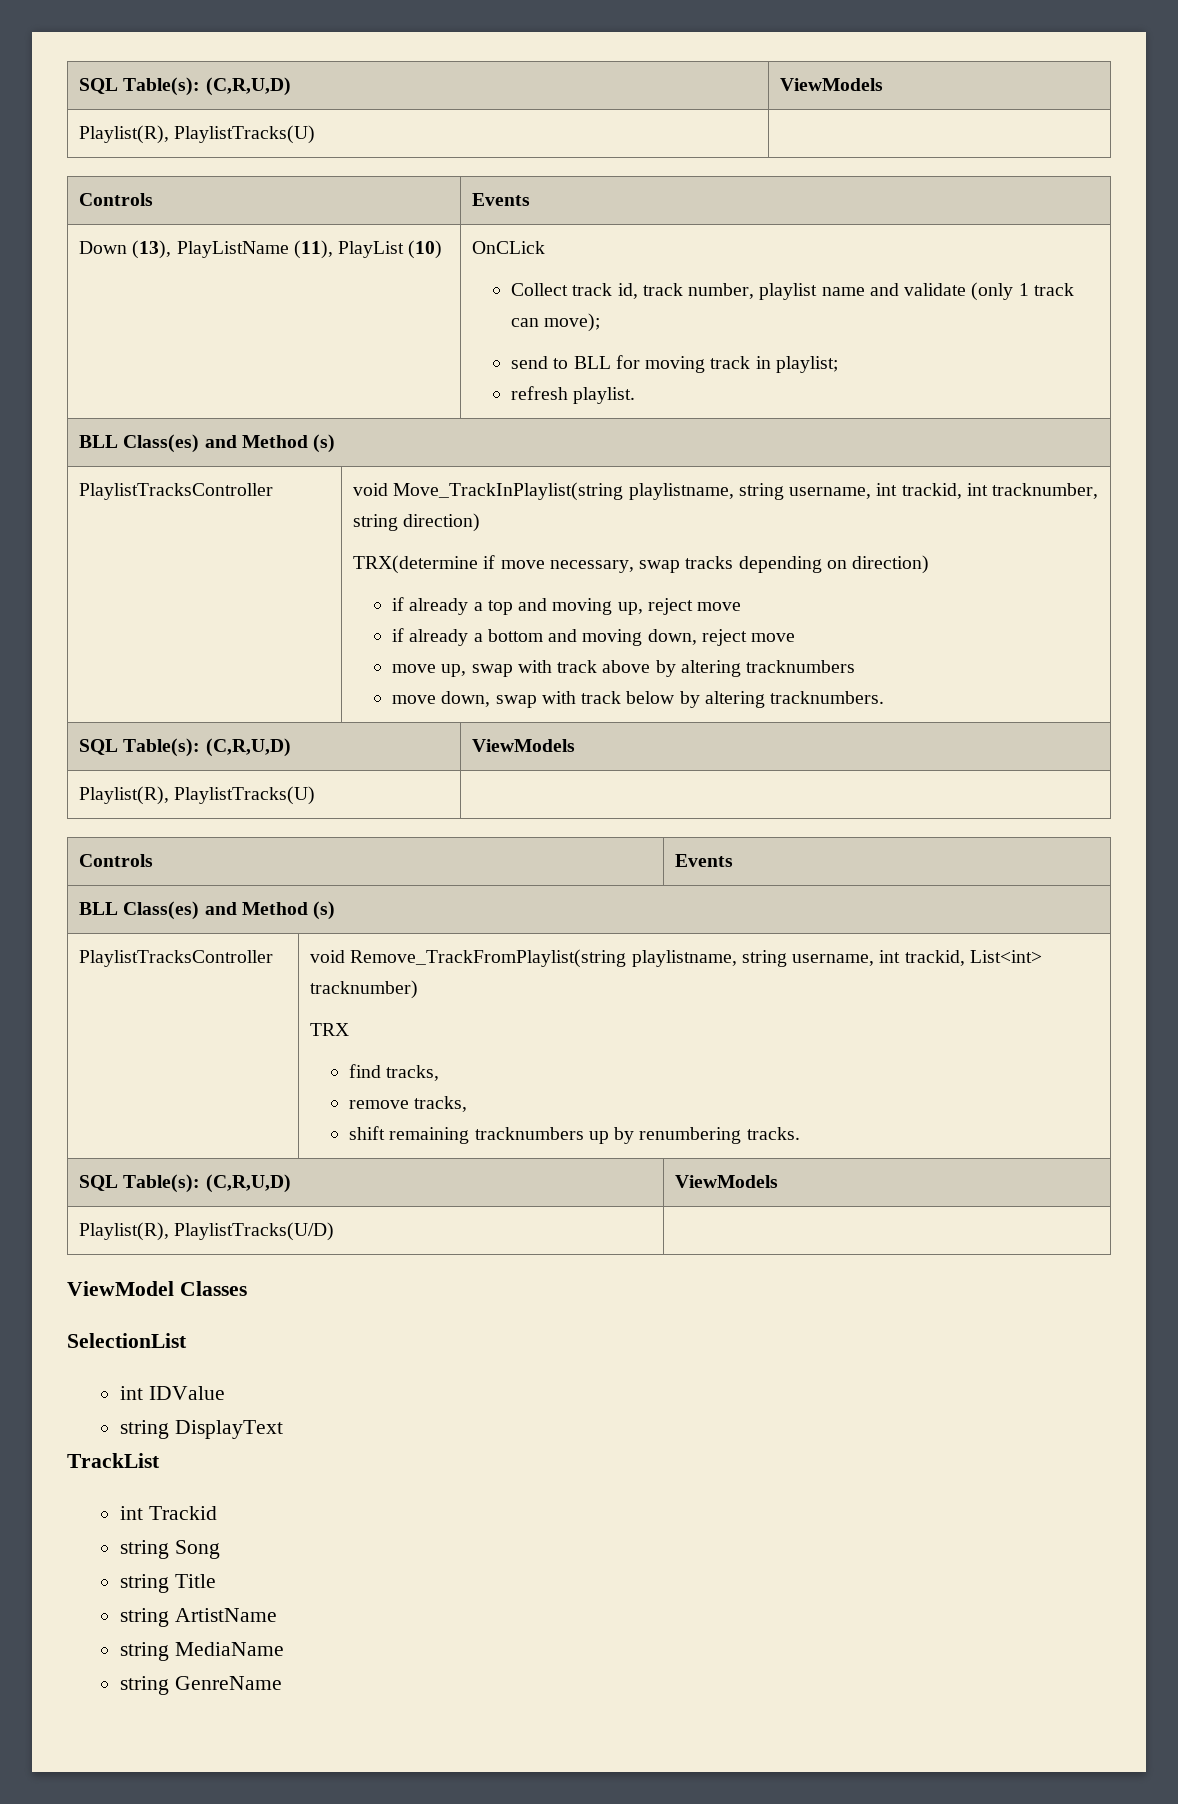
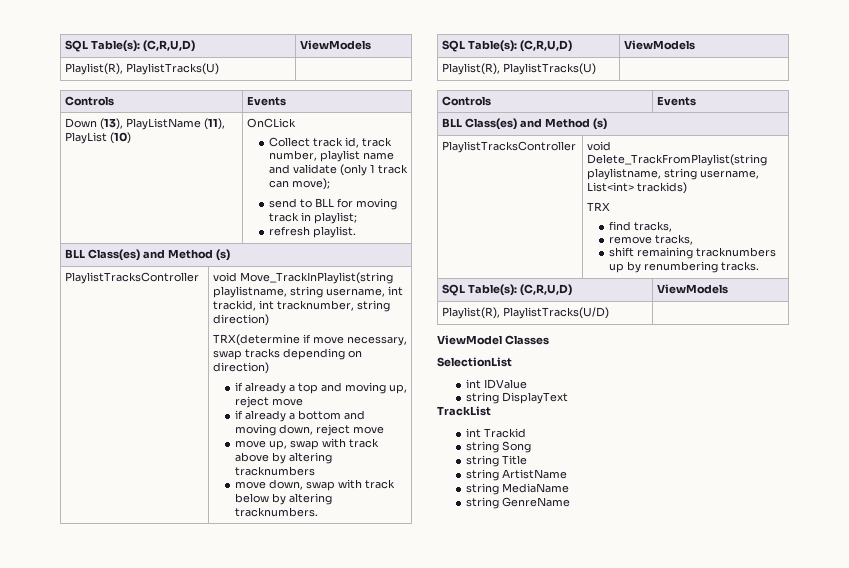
[350,949,1042,968] [309,980,418,999] Remove_TrackFromPlaylist(string playlistname, string username, int trackid, List<int> tracknumber) -> [586,154,767,166] [586,168,759,180] [586,182,687,194] Delete_TrackFromPlaylist(string playlistname, string username, List<int> trackids)

